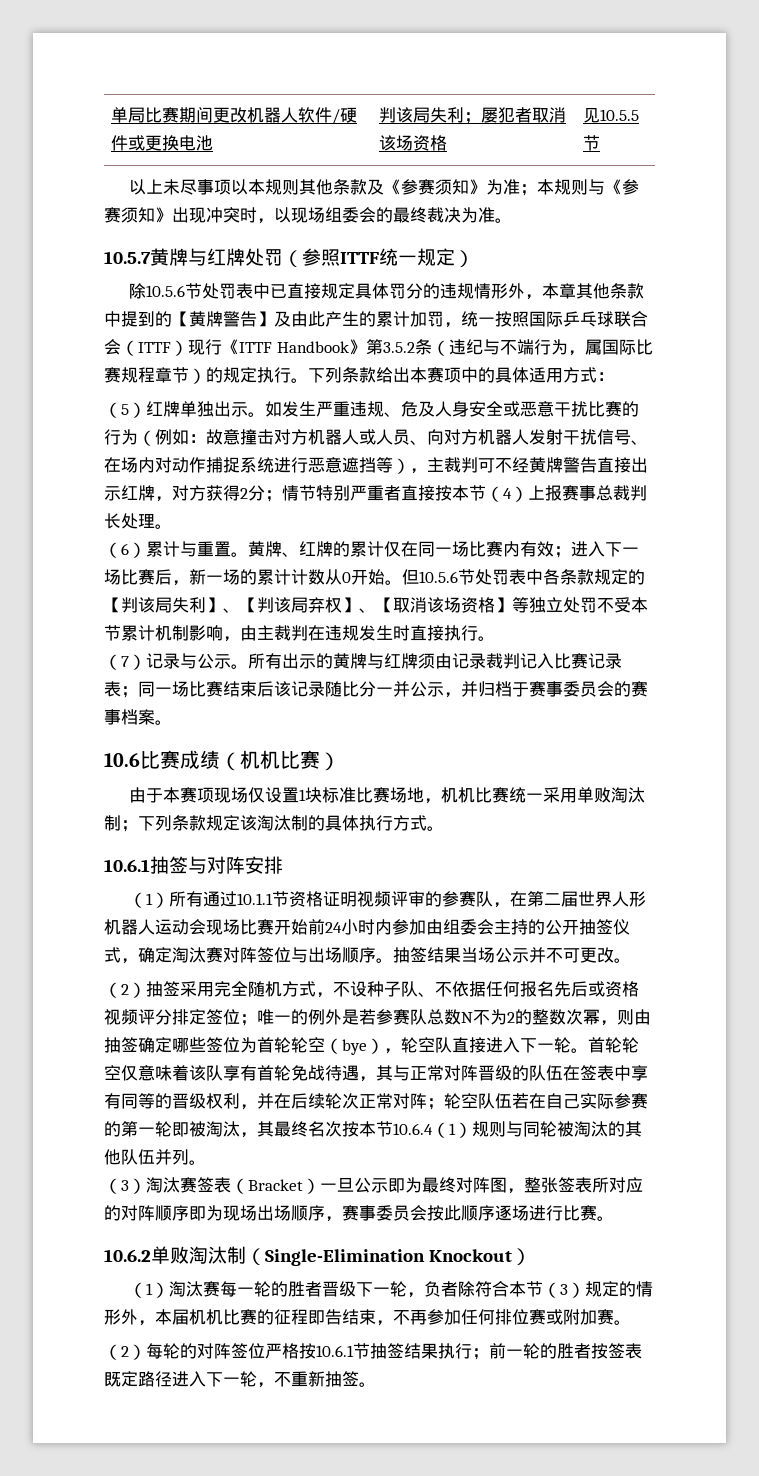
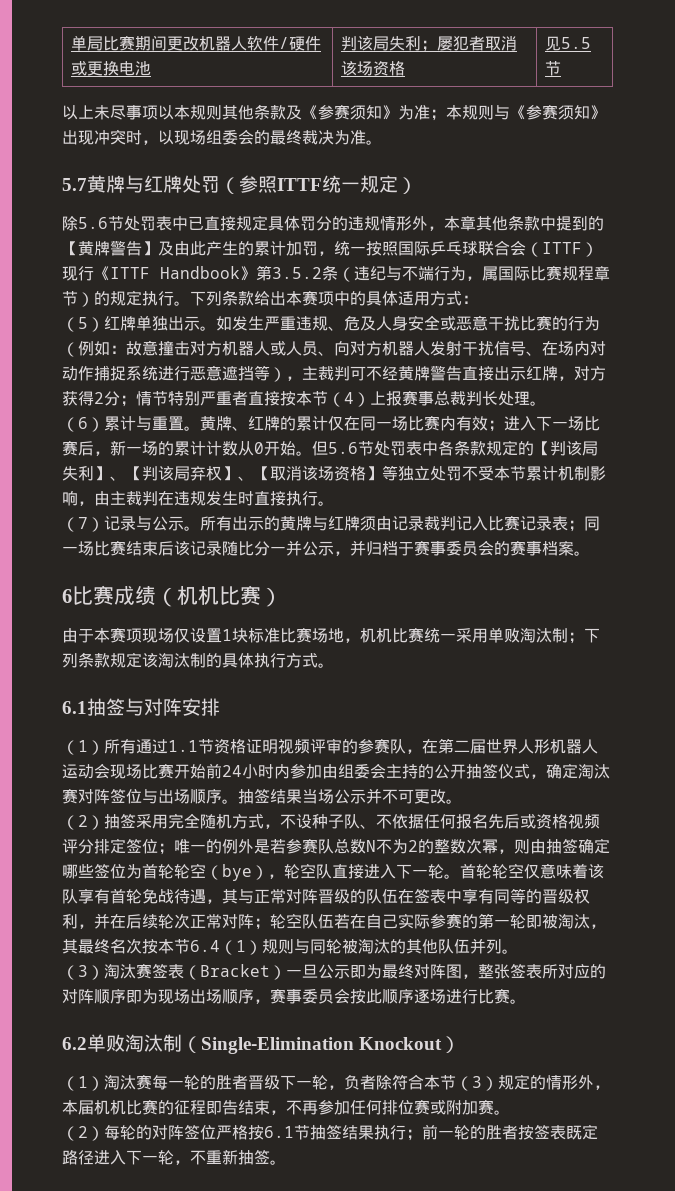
[599,109,639,121] 10.5.5 -> [561,37,592,49] 5.5
[104,251,151,264] 10.5.7 -> [62,178,87,191] 5.7
[146,285,186,297] 10.5.6 -> [78,217,108,229] 5.6
[419,571,458,583] 10.5.6 -> [328,442,358,454] 5.6
[104,753,140,767] 10.6 -> [62,589,72,603] 6
[104,859,150,872] 10.6.1 -> [62,701,87,714] 6.1
[237,893,274,905] 10.1.1 -> [168,740,198,752] 1.1
[393,1123,433,1135] 10.6.4 -> [190,940,220,952] 6.4
[104,1249,151,1262] 10.6.2 -> [62,1037,87,1050] 6.2
[316,1345,354,1357] 10.6.1 -> [264,1126,294,1138] 6.1

